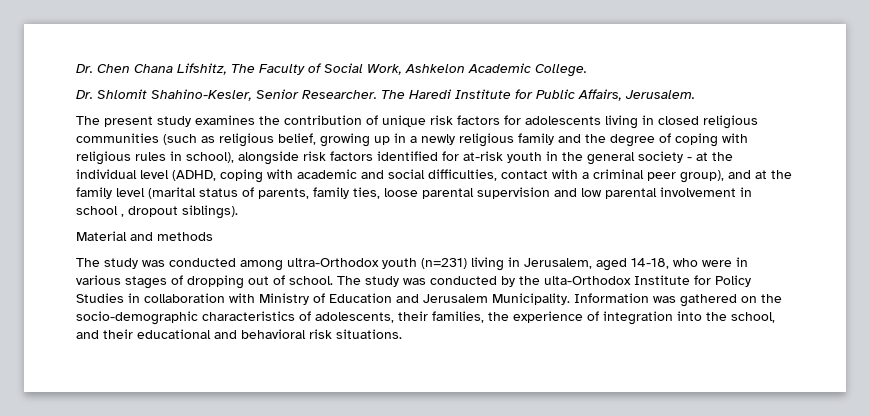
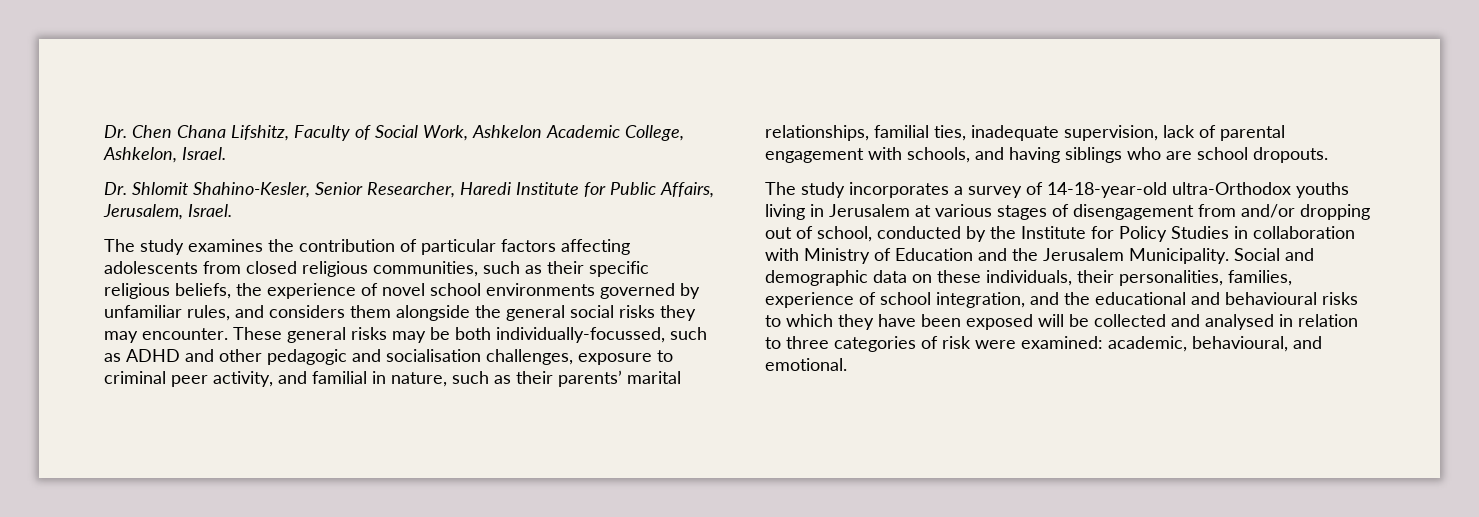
[231,64,255,73] The -> (289, 133) none
[535,64,587,77] College. -> [625,125,684,141] [103,147,226,163] College, Ashkelon, Israel.
[302,90,405,99] Researcher. The -> [367,182,455,198] Researcher,
[625,90,695,99] [76,116,153,127] Jerusalem. // The present -> [103,204,232,220] [104,239,135,252] Jerusalem, Israel. // The
[382,115,758,129] [76,133,748,147] [76,151,733,165] [76,169,792,183] [76,187,752,199] [76,205,238,219] [76,231,213,241] [76,257,748,271] [76,275,426,289] unique risk factors for adolescents living in closed religious communities (such as religious belief, growing up in a newly religious family and the degree of coping with religious rules in school), alongside risk factors identified for at-risk youth in the general society - at the individual level (ADHD, coping with academic and social difficulties, contact with a criminal peer group), and at the family level (marital status of parents, family ties, loose parental supervision and low parental involvement in school , dropout siblings). // Material and methods // The study was conducted among ultra-Orthodox youth (n=231) living in Jerusalem, aged 14-18, who were in various stages of dropping out of school. The study was -> [421,239,630,255] [104,261,649,277] [104,283,700,299] [104,305,696,321] [104,327,707,343] [104,349,673,365] [104,370,681,387] [765,125,1285,141] [765,147,1328,163] [765,182,1349,198] [765,204,1370,220] [765,226,872,242] particular factors affecting adolescents from closed religious communities, such as their specific religious beliefs, the experience of novel school environments governed by unfamiliar rules, and considers them alongside the general social risks they may encounter. These general risks may be both individually-focussed, such as ADHD and other pedagogic and socialisation challenges, exposure to criminal peer activity, and familial in nature, such as their parents’ marital relationships, familial ties, inadequate supervision, lack of parental engagement with schools, and having siblings who are school dropouts. // The study incorporates a survey of 14-18-year-old ultra-Orthodox youths living in Jerusalem at various stages of disengagement from and/or dropping out of school,
[544,276,631,285] ulta-Orthodox -> (1016, 232) none
(419, 298) none -> [1012,248,1038,261] the
[574,293,782,307] [76,311,775,325] [76,329,402,339] Information was gathered on the socio-demographic characteristics of adolescents, their families, the experience of integration into the school, and their educational and behavioral risk situations. -> [1234,248,1314,261] [765,270,1292,286] [765,292,1358,308] [765,314,1358,330] [765,336,1322,352] [765,358,847,371] Social and demographic data on these individuals, their personalities, families, experience of school integration, and the educational and behavioural risks to which they have been exposed will be collected and analysed in relation to three categories of risk were examined: academic, behavioural, and emotional.

